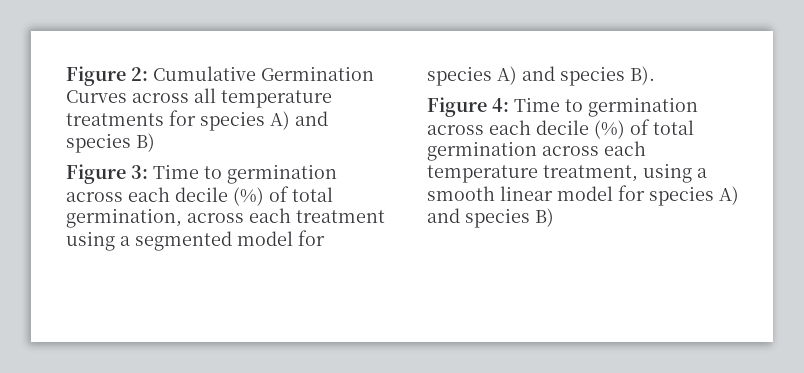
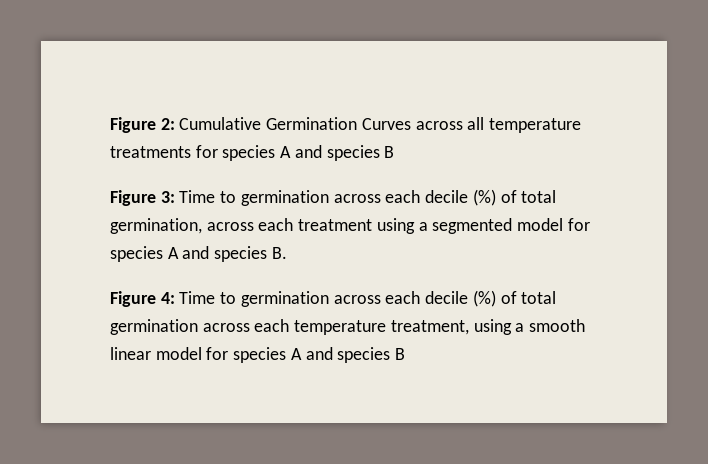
[270,111,328,130] [66,133,155,153] A) and species B) -> [280,145,395,161] A and species B
[497,66,655,86] A) and species B). -> [167,246,287,262] A and species B.
[719,186,739,205] [427,208,554,228] A) and species B) -> [290,347,406,363] A and species B

